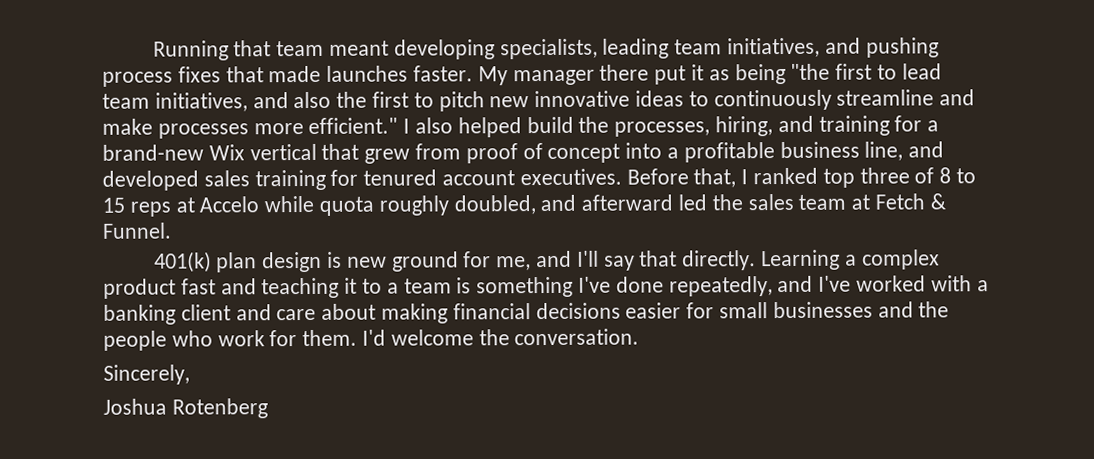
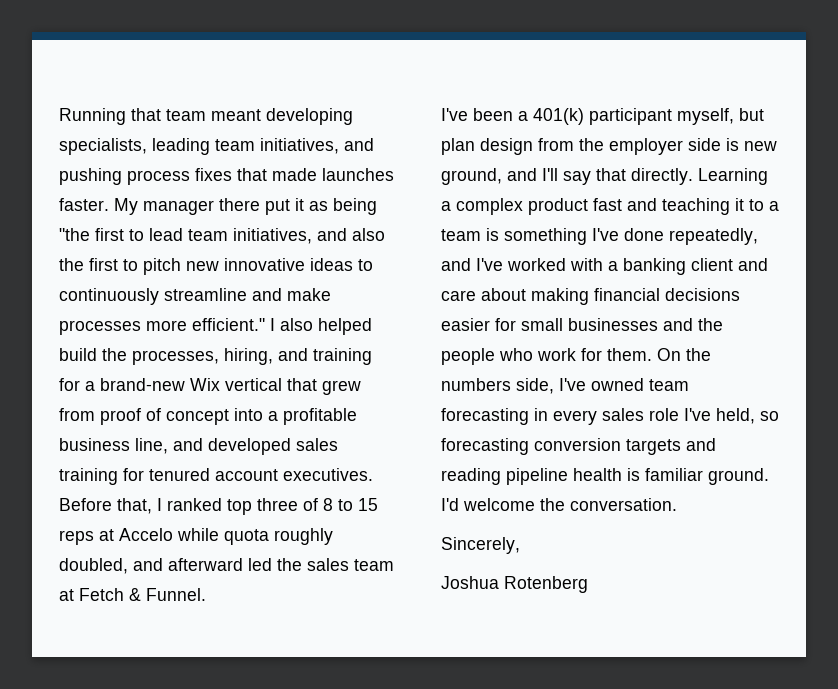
[153,251,532,273] 401(k) plan design is new ground for me, -> [441,108,764,125] [441,138,777,155] [441,168,502,185] I've been a 401(k) participant myself, but plan design from the employer side is new ground,
(358, 338) none -> [657,348,711,361] [441,378,689,394] [441,408,779,425] [441,438,716,455] [441,468,769,485] On the numbers side, I've owned team forecasting in every sales role I've held, so forecasting conversion targets and reading pipeline health is familiar ground.

